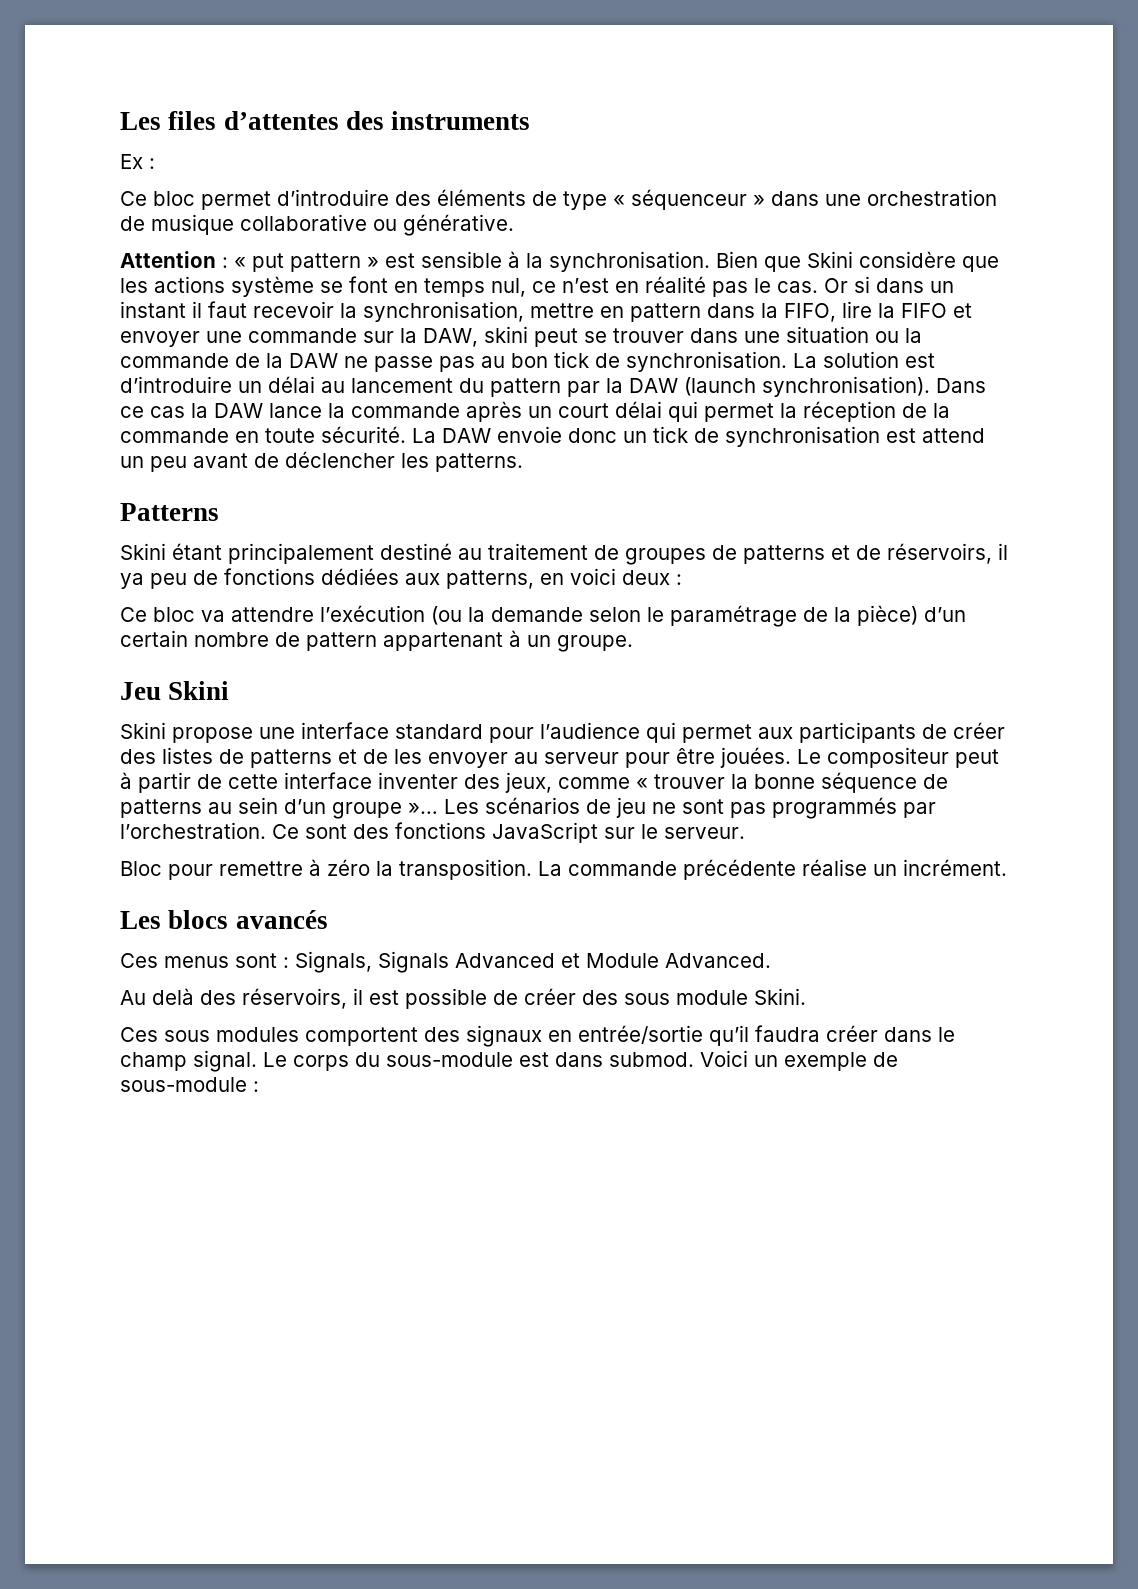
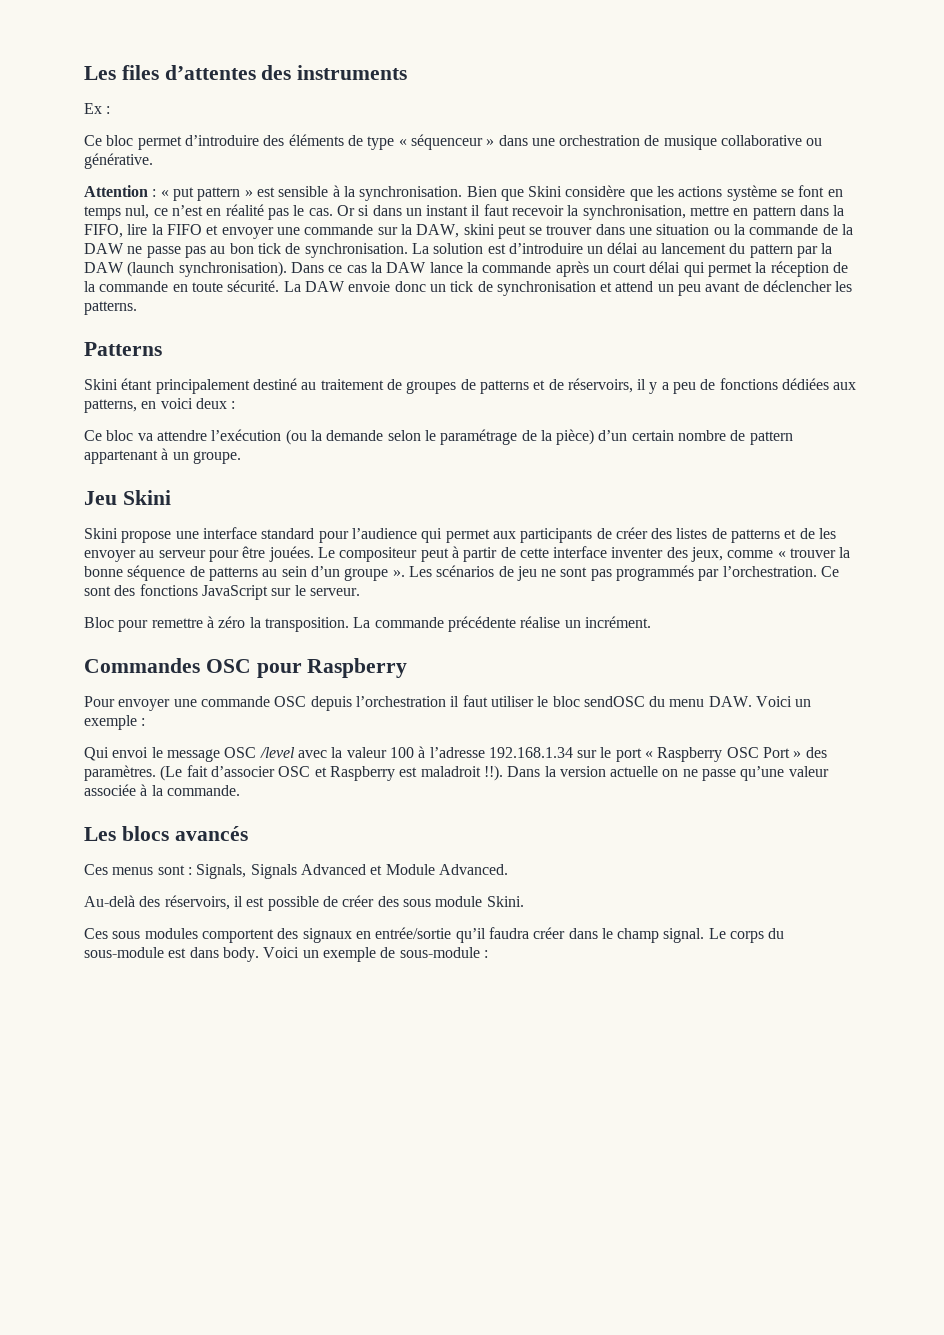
[886,428,916,443] est -> [600,282,613,292] et
[120,573,144,589] ya -> [649,382,669,394] y a
[408,803,438,814] »… -> [392,570,405,577] ».
(1007, 867) none -> [84,658,408,678] [84,695,812,711] [84,715,146,730] [84,746,827,762] [84,765,829,781] [84,784,240,796] // Commandes OSC pour Raspberry // Pour envoyer une commande OSC depuis l’orchestration il faut utiliser le bloc sendOSC du menu DAW. Voici un exemple : // Qui envoi le message OSC /level avec la valeur 100 à l’adresse 192.168.1.34 sur le port « Raspberry OSC Port » des paramètres. (Le fait d’associer OSC et Raspberry est maladroit !!). Dans la version actuelle on ne passe qu’une valeur associée à la commande.
[120,988,194,1005] Au delà -> [84,895,135,907] Au-delà
[609,1052,694,1067] submod. -> [222,947,259,962] body.

